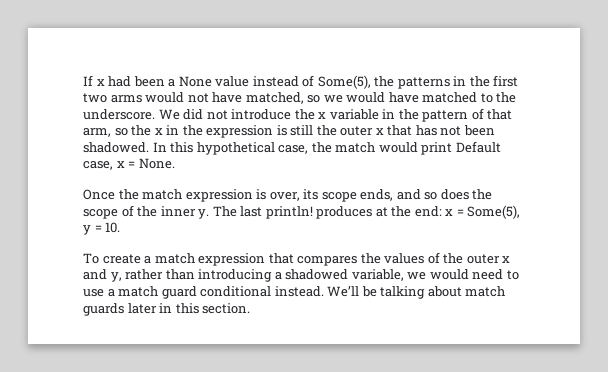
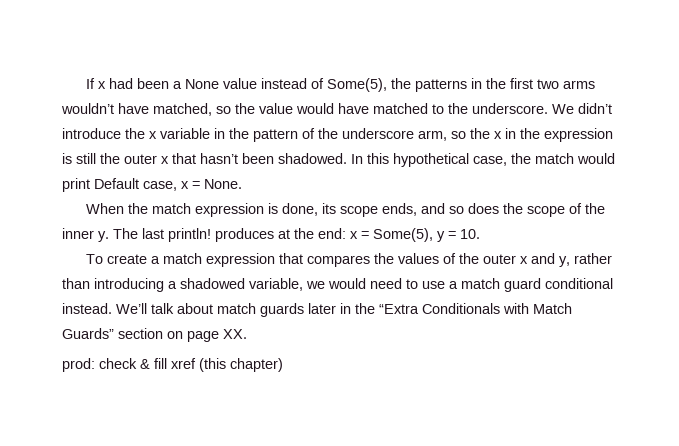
[145,92,209,103] would not -> [61,103,114,114] wouldn’t
[323,95,343,103] we -> [235,103,293,114] the value
[183,109,228,120] did not -> [578,103,612,114] didn’t
[487,109,513,120] that -> [318,128,414,139] the underscore
[415,125,462,136] has not -> [200,153,238,164] hasn’t
[83,189,115,200] Once -> [85,203,124,214] When
[269,192,300,201] over, -> [281,203,318,216] done,
[361,286,426,299] be talking -> [151,303,174,314] talk
[175,303,251,314] this section. -> [355,303,572,314] [62,328,247,342] [62,358,283,372] the “Extra Conditionals with Match Guards” section on page XX. // prod: check & fill xref (this chapter)

